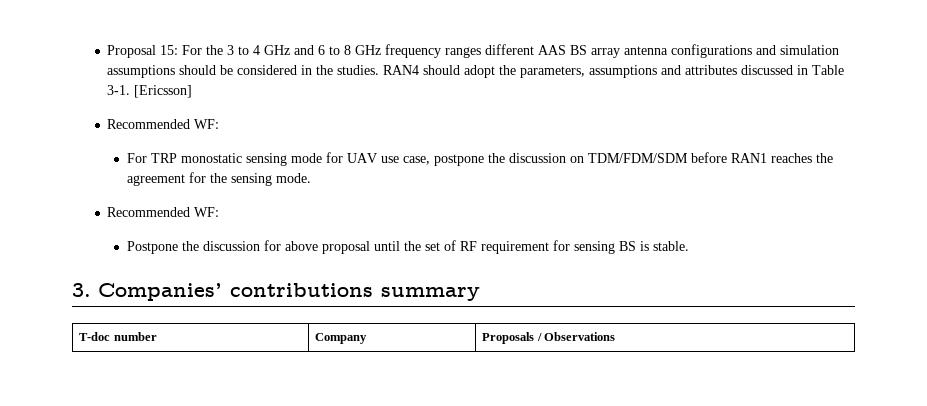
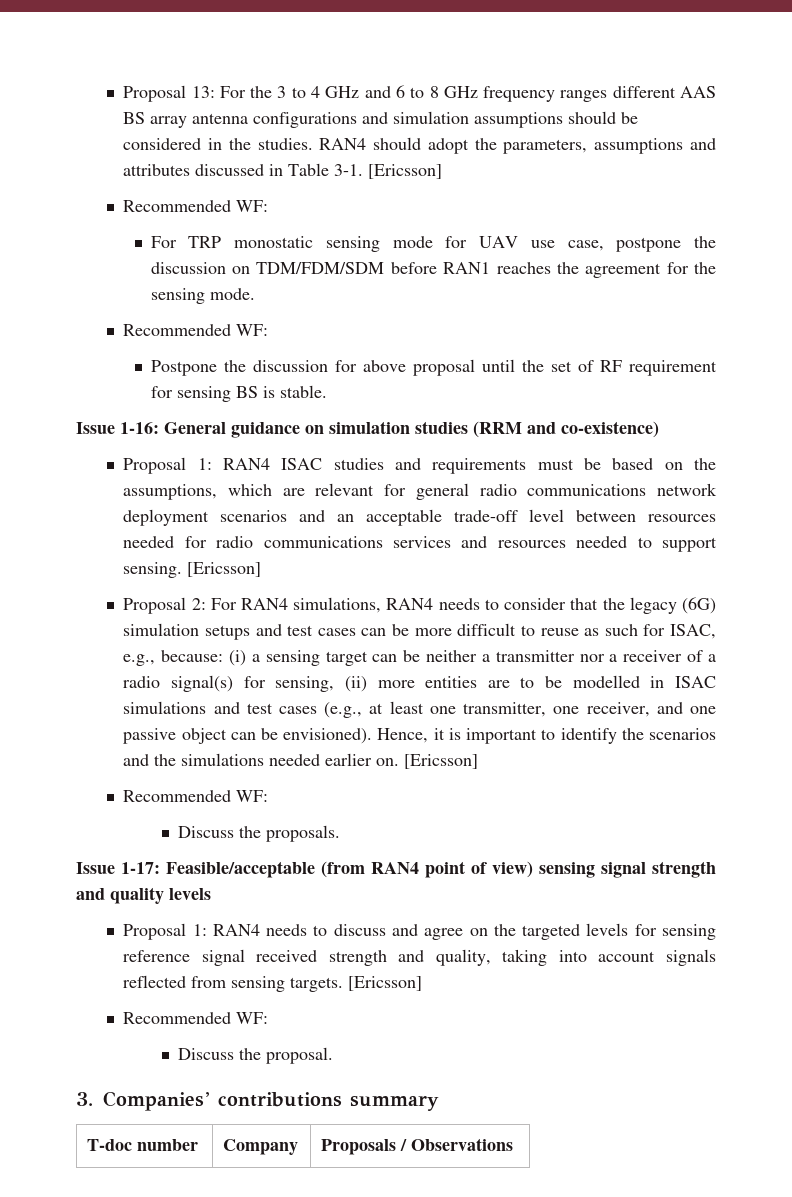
[107,45,179,58] Proposal 15: -> [123,85,215,102] Proposal 13:
(689, 246) none -> [76,421,659,438] [123,457,716,474] [123,483,717,500] [123,509,716,526] [123,536,717,552] [123,562,262,578] [123,597,716,614] [123,623,716,640] [123,650,716,666] [123,675,716,692] [123,701,716,718] [123,728,716,744] [123,753,479,769] [123,790,269,802] [178,825,341,842] [76,861,716,878] [76,887,211,904] [123,923,716,940] [123,949,716,966] [123,975,423,992] [123,1012,269,1024] [178,1047,334,1064] // Issue 1-16: General guidance on simulation studies (RRM and co-existence) // Proposal 1: RAN4 ISAC studies and requirements must be based on the assumptions, which are relevant for general radio communications network deployment scenarios and an acceptable trade-off level between resources needed for radio communications services and resources needed to support sensing. [Ericsson] // Proposal 2: For RAN4 simulations, RAN4 needs to consider that the legacy (6G) simulation setups and test cases can be more difficult to reuse as such for ISAC, e.g., because: (i) a sensing target can be neither a transmitter nor a receiver of a radio signal(s) for sensing, (ii) more entities are to be modelled in ISAC simulations and test cases (e.g., at least one transmitter, one receiver, and one passive object can be envisioned). Hence, it is important to identify the scenarios and the simulations needed earlier on. [Ericsson] // Recommended WF: // Discuss the proposals. // Issue 1-17: Feasible/acceptable (from RAN4 point of view) sensing signal strength and quality levels // Proposal 1: RAN4 needs to discuss and agree on the targeted levels for sensing reference signal received strength and quality, taking into account signals reflected from sensing targets. [Ericsson] // Recommended WF: // Discuss the proposal.

